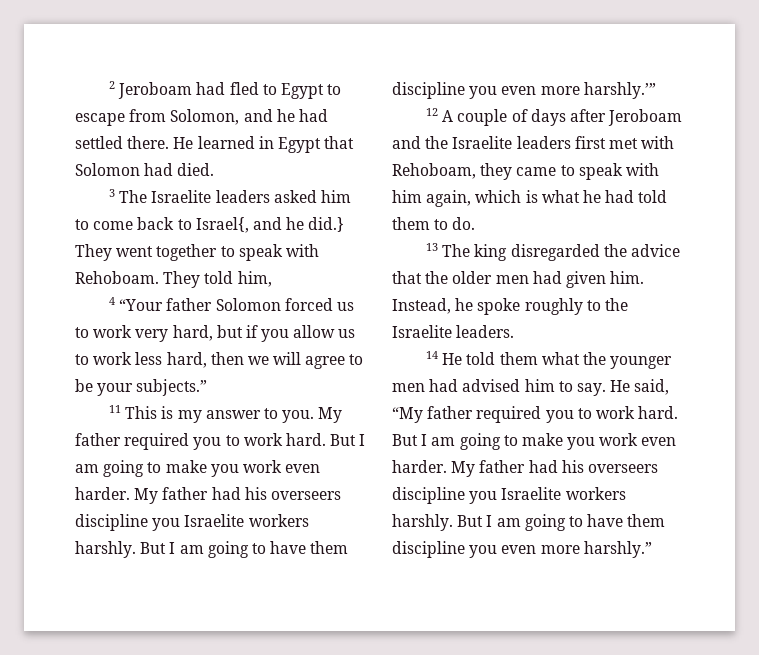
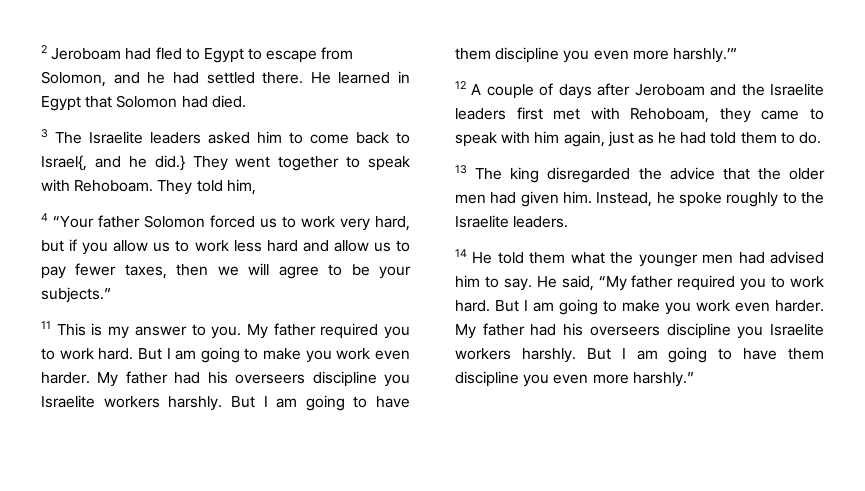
[166,352,207,368] hard, -> [266,240,410,252] [41,263,167,279] hard and allow us to pay fewer taxes,
[475,190,580,203] which is what -> [607,131,654,147] just as

